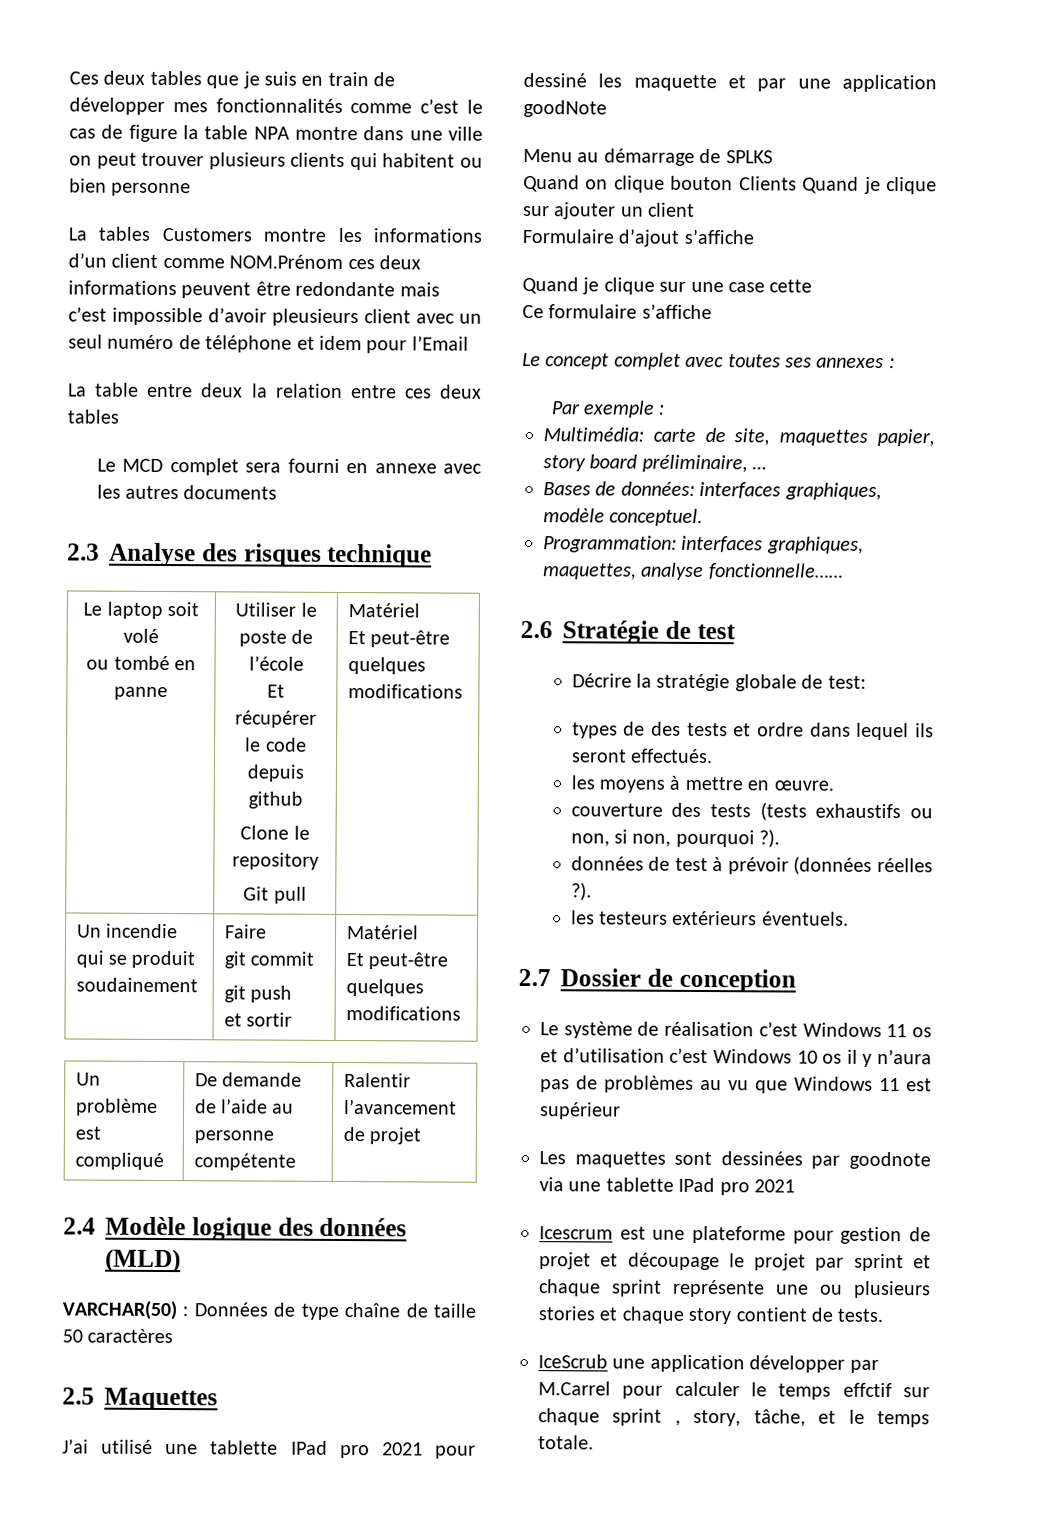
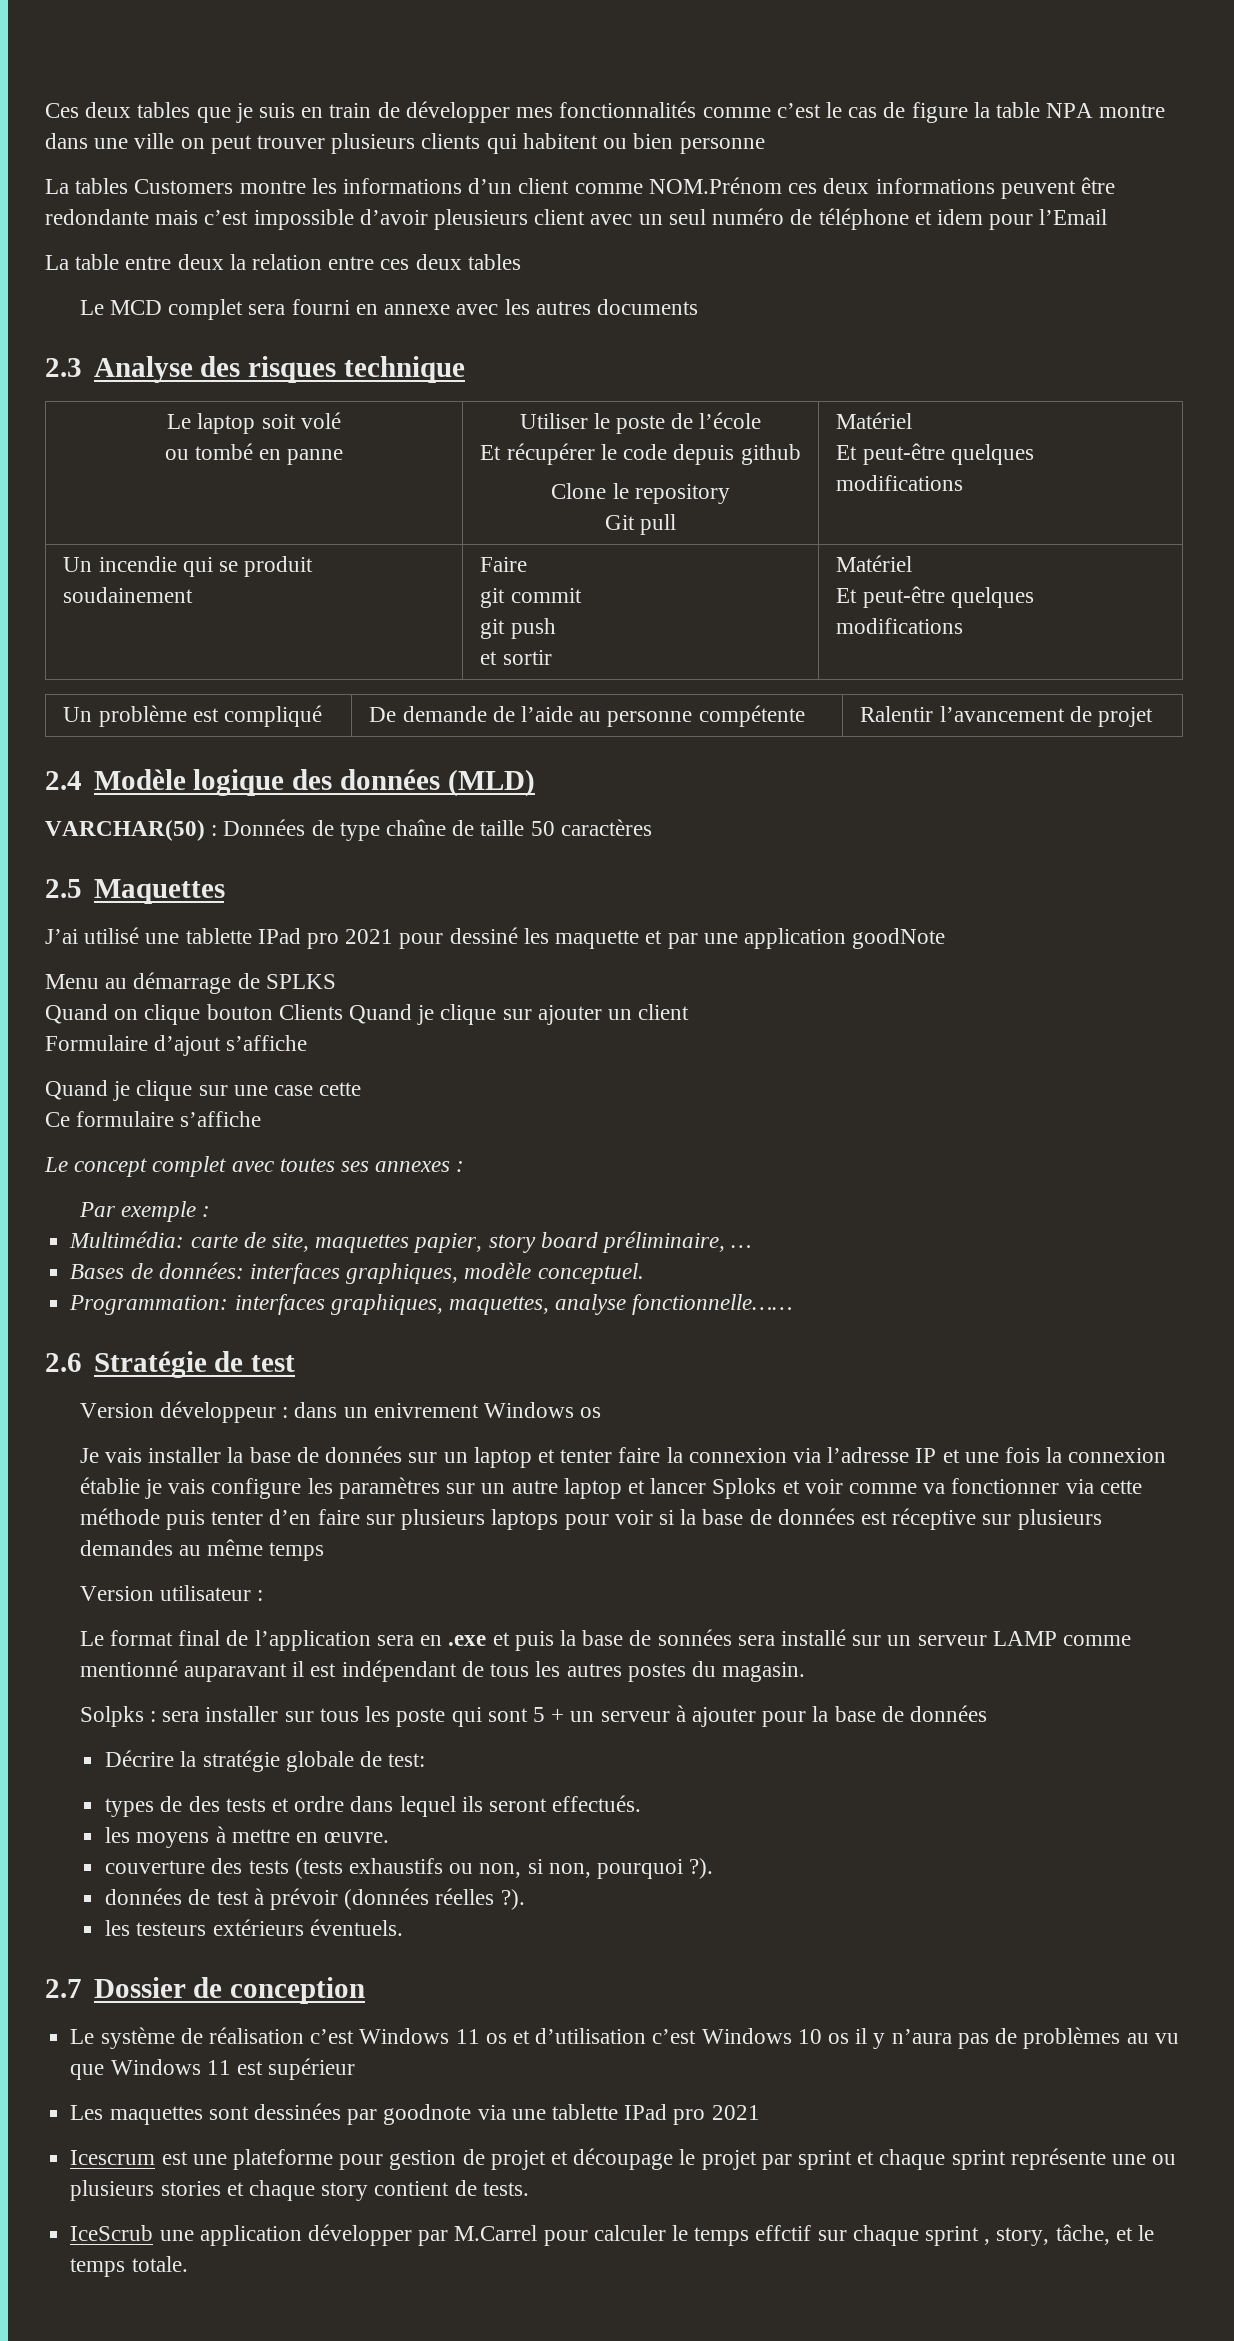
(736, 631) none -> [79,1401,602,1423] [79,1446,1167,1468] [79,1477,1142,1499] [79,1508,1102,1530] [79,1539,325,1561] [79,1585,264,1601] [79,1629,1132,1651] [79,1660,806,1682] [79,1705,988,1727] // Version développeur : dans un enivrement Windows os // Je vais installer la base de données sur un laptop et tenter faire la connexion via l’adresse IP et une fois la connexion établie je vais configure les paramètres sur un autre laptop et lancer Sploks et voir comme va fonctionner via cette méthode puis tenter d’en faire sur plusieurs laptops pour voir si la base de données est réceptive sur plusieurs demandes au même temps // Version utilisateur : // Le format final de l’application sera en .exe et puis la base de sonnées sera installé sur un serveur LAMP comme mentionné auparavant il est indépendant de tous les autres postes du magasin. // Solpks : sera installer sur tous les poste qui sont 5 + un serveur à ajouter pour la base de données

